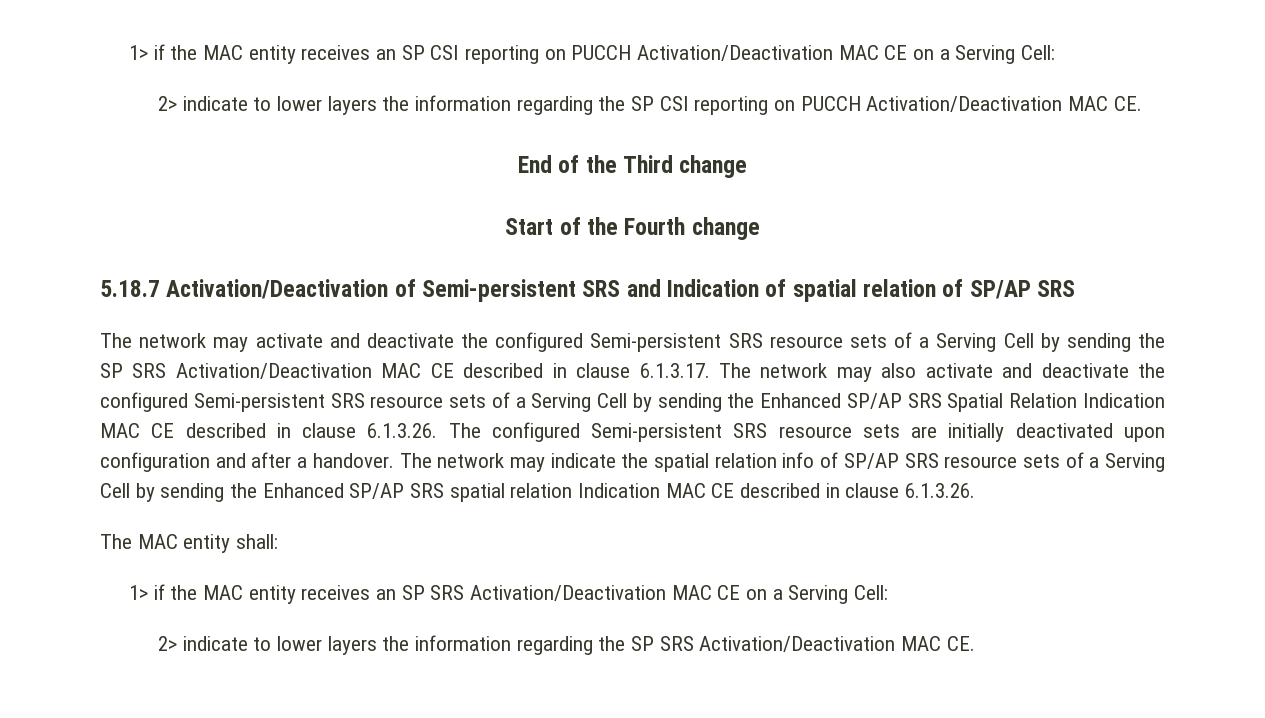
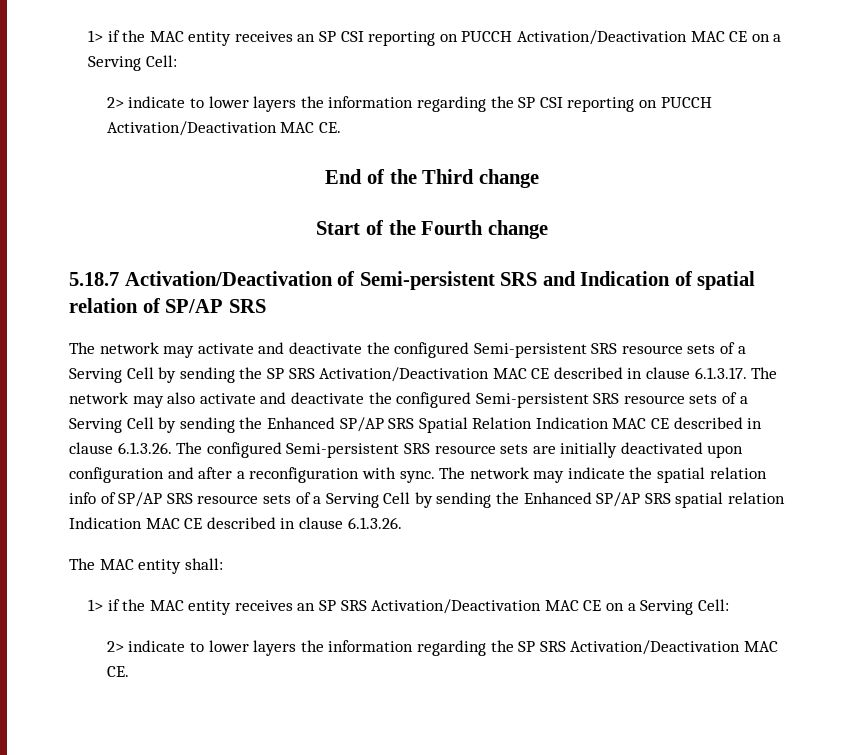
[312,453,394,468] handover. -> [249,467,435,483] reconfiguration with sync.

